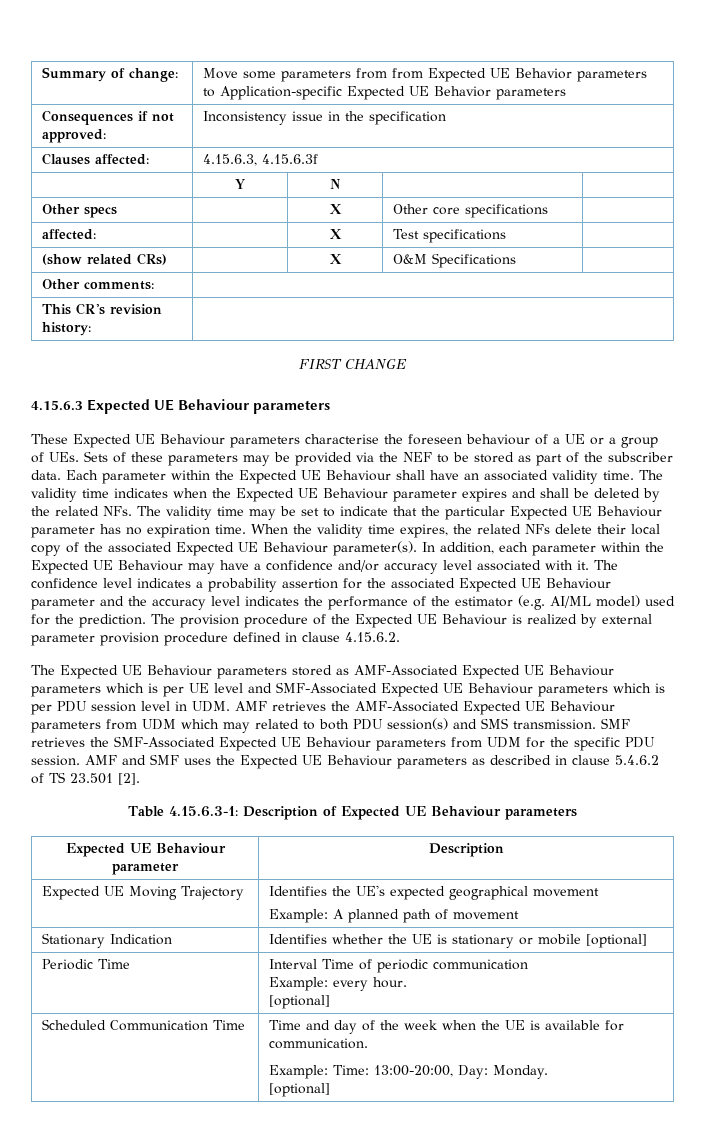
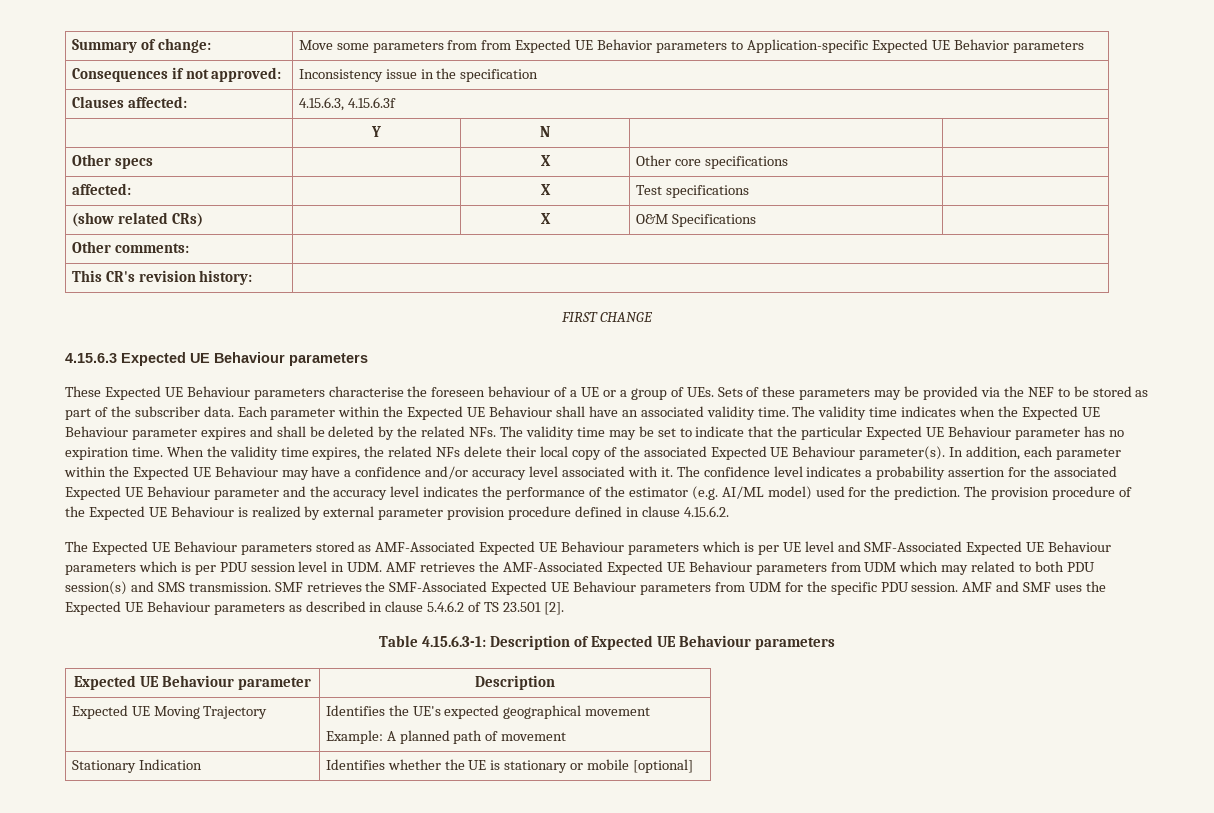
[41,959,130,970] [268,959,528,973] [268,977,407,991] [268,995,330,1009] [41,1019,245,1031] [268,1020,624,1034] [268,1038,368,1049] [268,1065,549,1079] [268,1083,330,1097] // Periodic Time | Interval Time of periodic communication // Example: every hour. // [optional] // Scheduled Communication Time | Time and day of the week when the UE is available for communication. // Example: Time: 13:00-20:00, Day: Monday. // [optional] -> (694, 766) none

